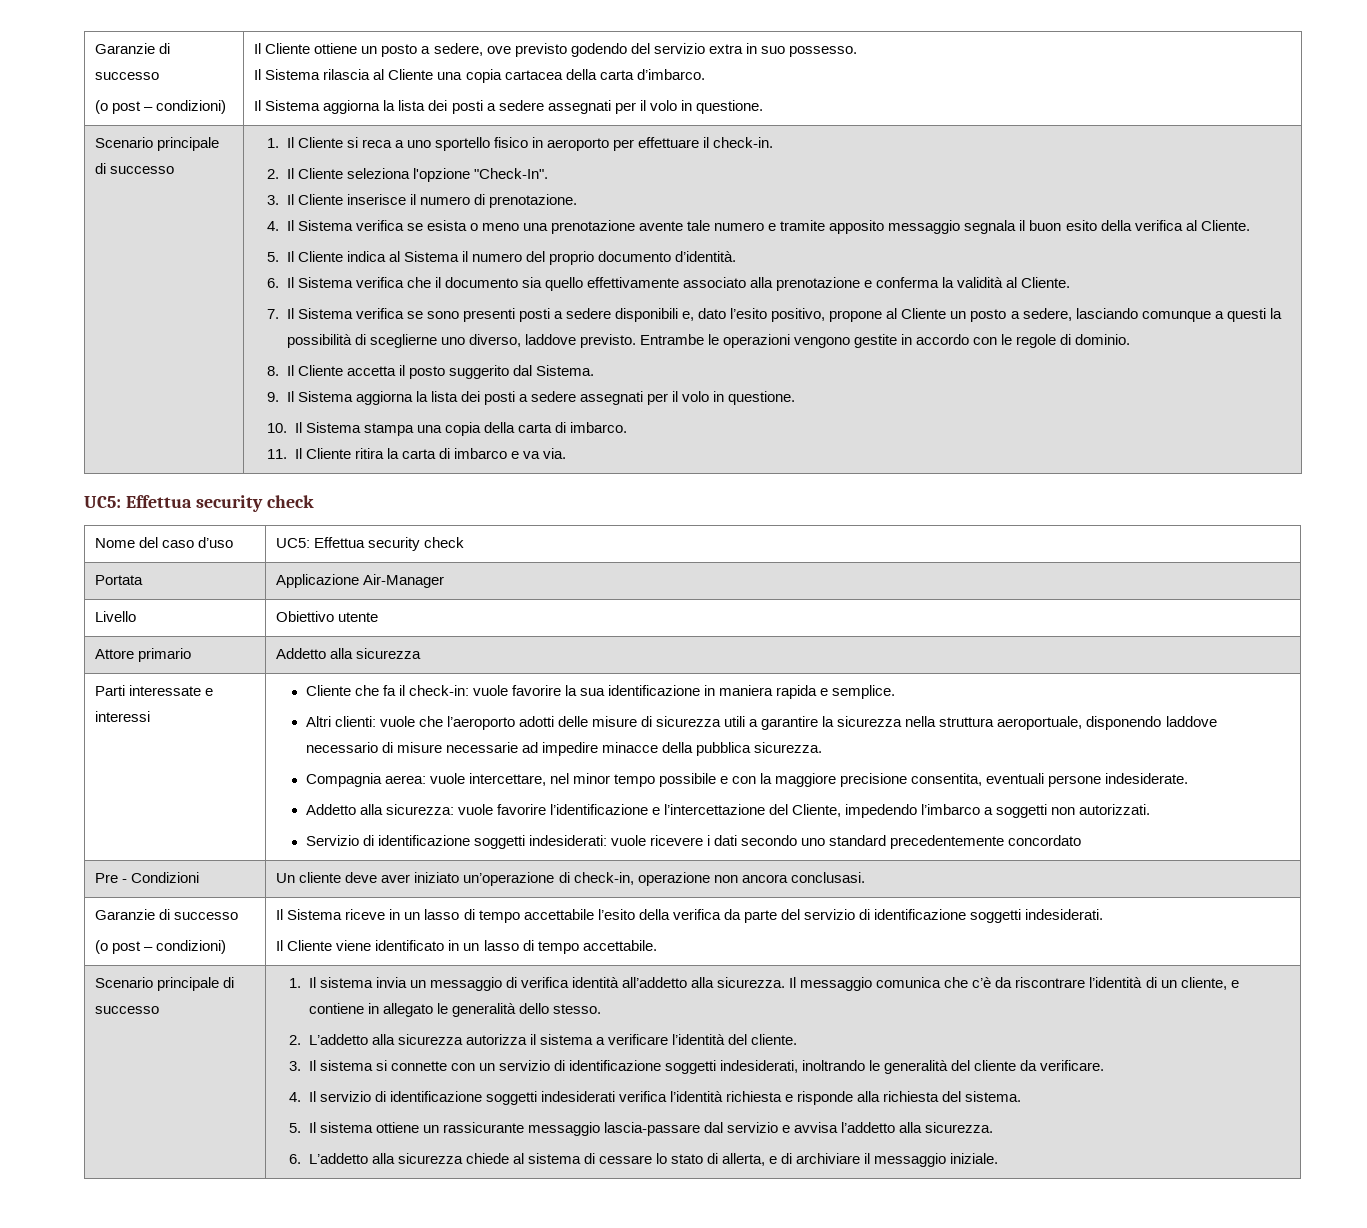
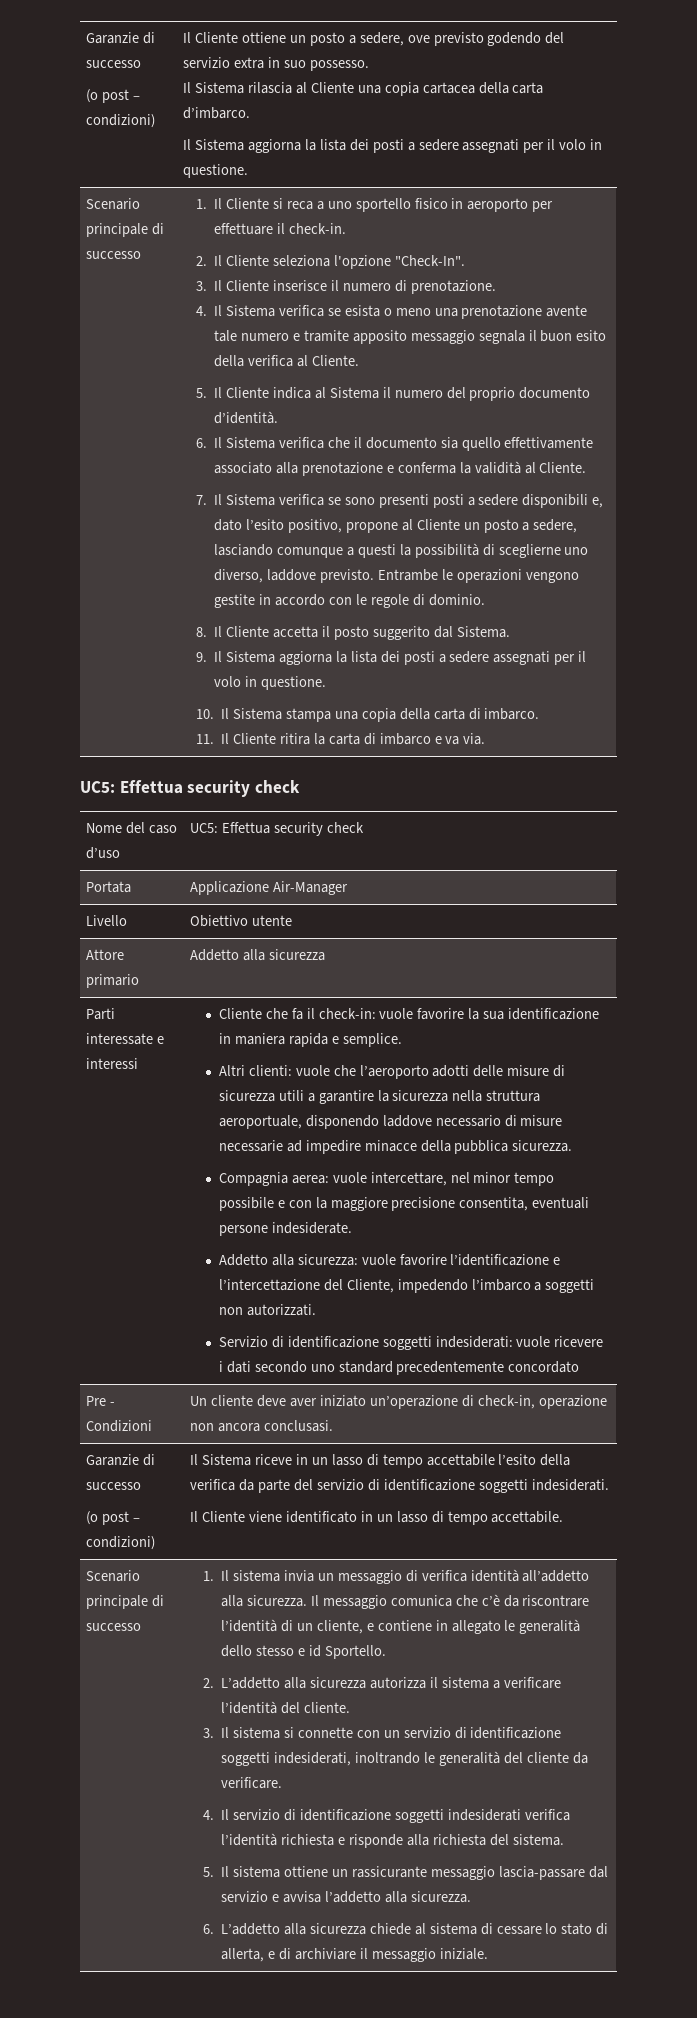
[552,1004,601,1014] stesso. -> [256,1645,386,1659] stesso e id Sportello.

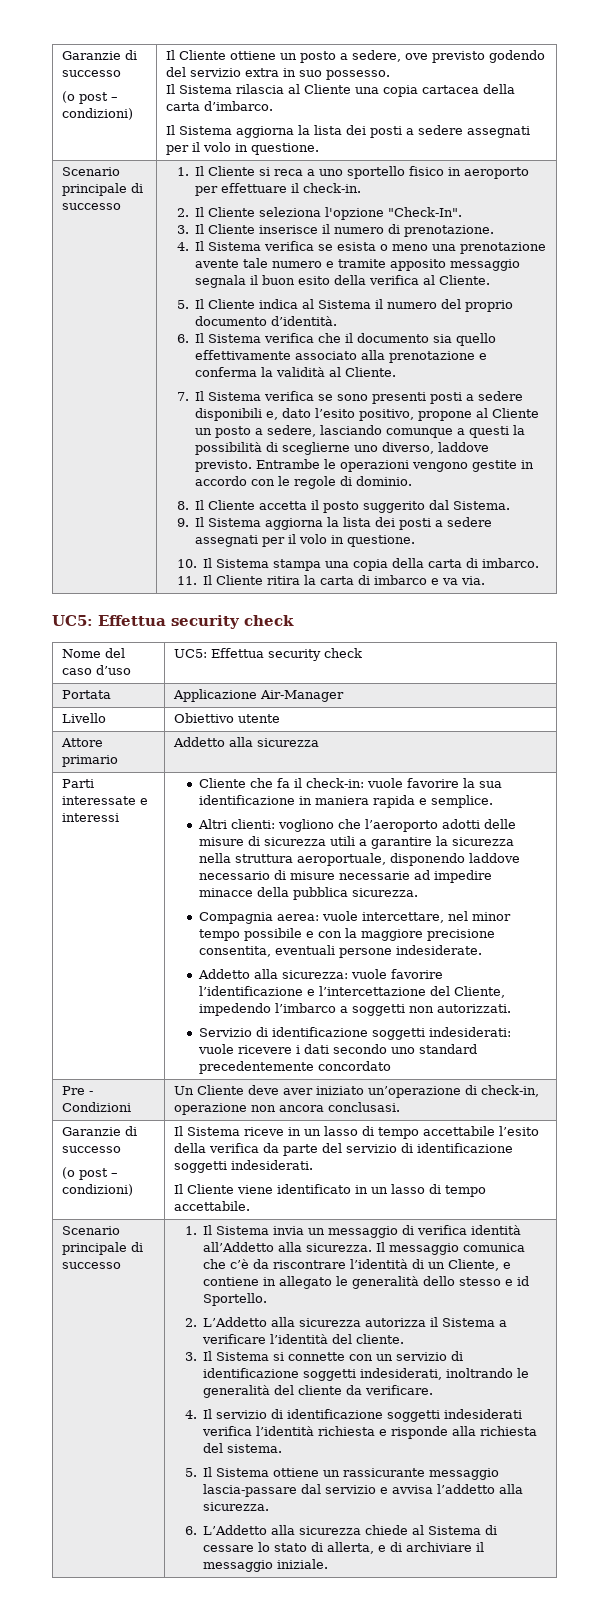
[295,1065,330,1076] vuole -> [277,819,334,832] vogliono
[211,1395,254,1406] cliente -> [196,1085,244,1095] Cliente
[233,1570,281,1582] sistema -> [216,1226,270,1235] Sistema
[522,1570,590,1582] all’addetto -> [203,1242,275,1252] all’Addetto
[316,1620,363,1634] cliente, -> [448,1259,500,1271] Cliente,
[221,1677,281,1689] L’addetto -> [203,1317,268,1327] L’Addetto
[441,1677,489,1689] sistema -> [442,1318,496,1327] Sistema
[233,1727,281,1739] sistema -> [216,1352,270,1361] Sistema
[233,1866,281,1878] sistema -> [216,1468,270,1477] Sistema
[221,1923,281,1935] L’addetto -> [203,1525,268,1535] L’Addetto
[429,1923,477,1935] sistema -> [428,1526,482,1535] Sistema

